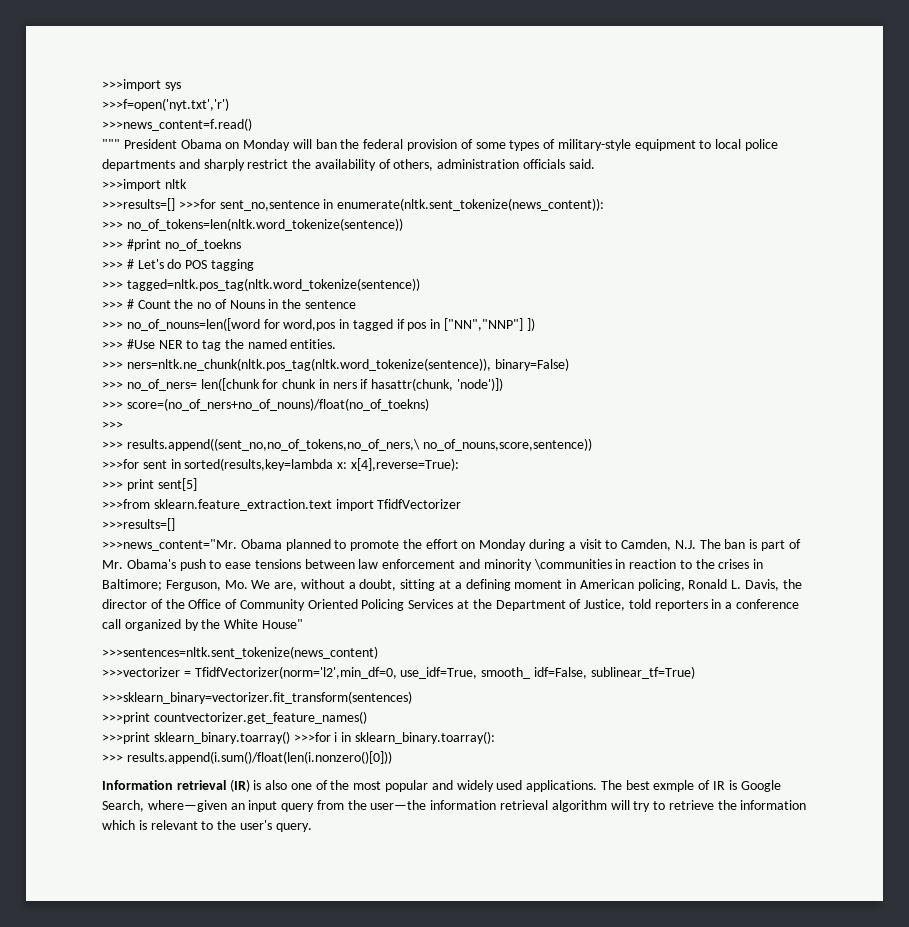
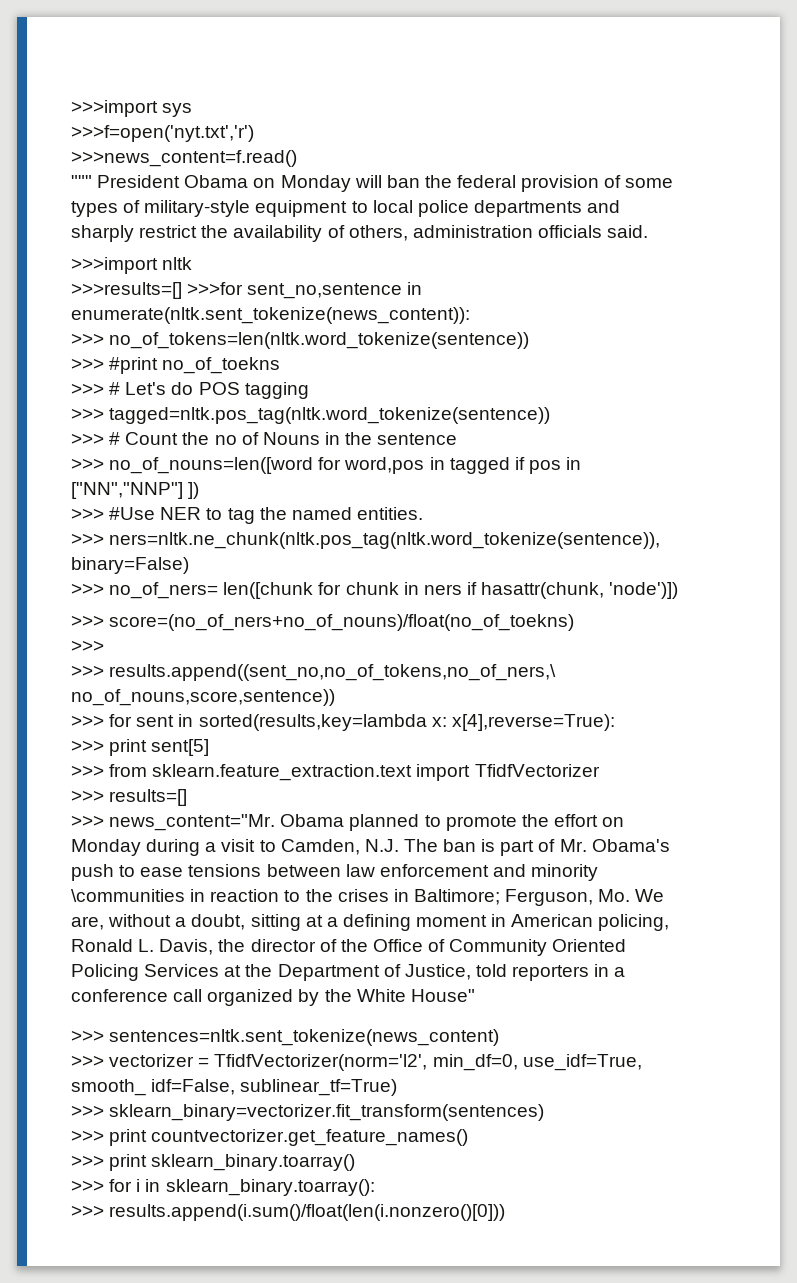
[102,459,139,469] >>>for -> [71,714,133,727] >>> for
[102,499,150,509] >>>from -> [71,764,148,777] >>> from
[102,518,175,531] [102,539,237,551] >>>results=[] // >>>news_content="Mr. -> [71,789,188,806] [71,814,276,831] >>> results=[] // >>> news_content="Mr.
[102,646,378,659] [102,666,397,679] >>>sentences=nltk.sent_tokenize(news_content) // >>>vectorizer = TfidfVectorizer(norm='l2',min_df=0, -> [71,1029,500,1046] [71,1054,518,1071] >>> sentences=nltk.sent_tokenize(news_content) // >>> vectorizer = TfidfVectorizer(norm='l2', min_df=0,
[102,691,412,704] [102,712,150,724] >>>sklearn_binary=vectorizer.fit_transform(sentences) // >>>print -> [71,1104,545,1121] [71,1129,148,1146] >>> sklearn_binary=vectorizer.fit_transform(sentences) // >>> print
[102,732,150,744] >>>print -> [71,1154,148,1171] >>> print
[293,732,331,742] >>>for -> [71,1179,133,1192] // >>> for
[102,779,781,792] [102,800,807,812] [102,820,312,832] // Information retrieval (IR) is also one of the most popular and widely used applications. The best exmple of IR is Google Search, where—given an input query from the user—the information retrieval algorithm will try to retrieve the information which is relevant to the user's query. -> (506, 1212) none

